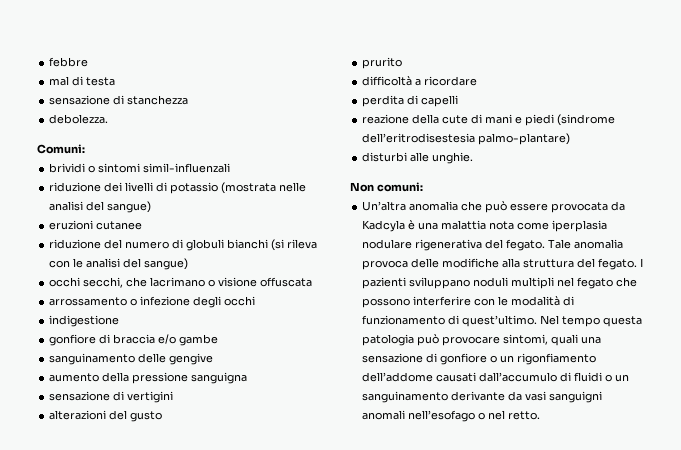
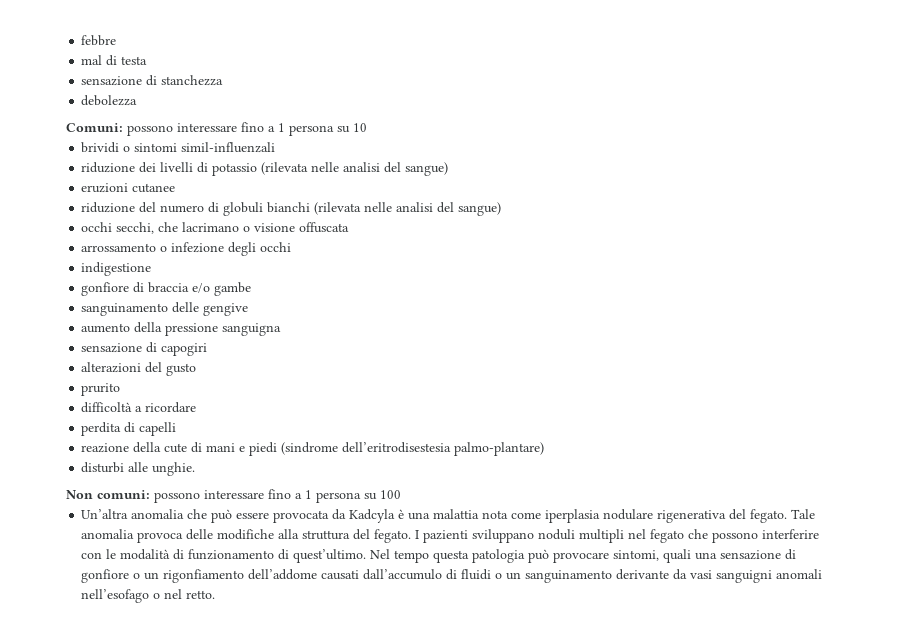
[49,114,109,124] debolezza. -> [81,95,138,106] debolezza
(85, 149) none -> [127,122,367,136] possono interessare fino a 1 persona su 10
[221,182,277,194] (mostrata -> [261,162,309,175] (rilevata
[271,239,318,251] [49,258,84,268] (si rileva con le -> [314,202,393,215] (rilevata nelle
[127,391,174,403] vertigini -> [161,343,208,356] capogiri
(423, 187) none -> [154,489,401,503] possono interessare fino a 1 persona su 100

